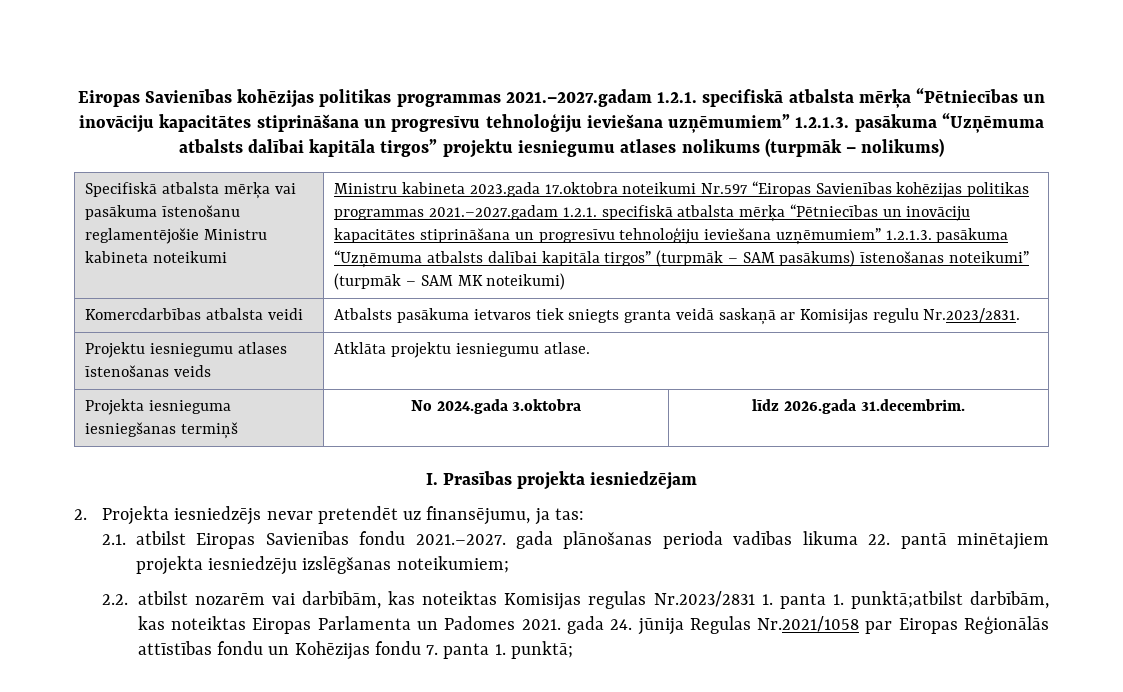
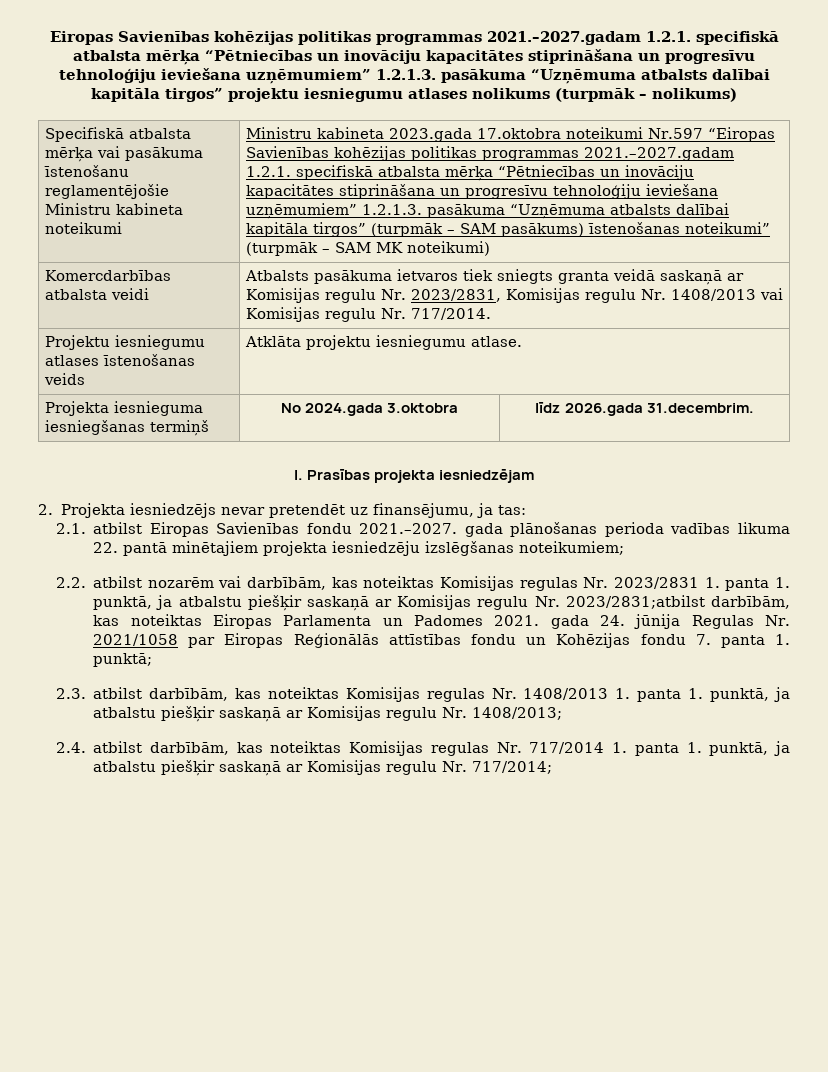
[923,308,1021,322] Nr.2023/2831. -> [380,288,783,303] [245,307,491,322] Nr. 2023/2831, Komisijas regulu Nr. 1408/2013 vai Komisijas regulu Nr. 717/2014.
[653,591,963,609] Nr.2023/2831 1. panta 1. punktā;atbilst -> [583,577,791,591] [93,595,705,611] Nr. 2023/2831 1. panta 1. punktā, ja atbalstu piešķir saskaņā ar Komisijas regulu Nr. 2023/2831;atbilst
[757,616,860,632] Nr.2021/1058 -> [765,615,791,626] [93,634,179,646] Nr. 2021/1058
(573, 650) none -> [55,687,791,702] [93,706,563,722] [55,741,790,756] [93,760,553,776] // 2.3. atbilst darbībām, kas noteiktas Komisijas regulas Nr. 1408/2013 1. panta 1. punktā, ja atbalstu piešķir saskaņā ar Komisijas regulu Nr. 1408/2013; // 2.4. atbilst darbībām, kas noteiktas Komisijas regulas Nr. 717/2014 1. panta 1. punktā, ja atbalstu piešķir saskaņā ar Komisijas regulu Nr. 717/2014;

